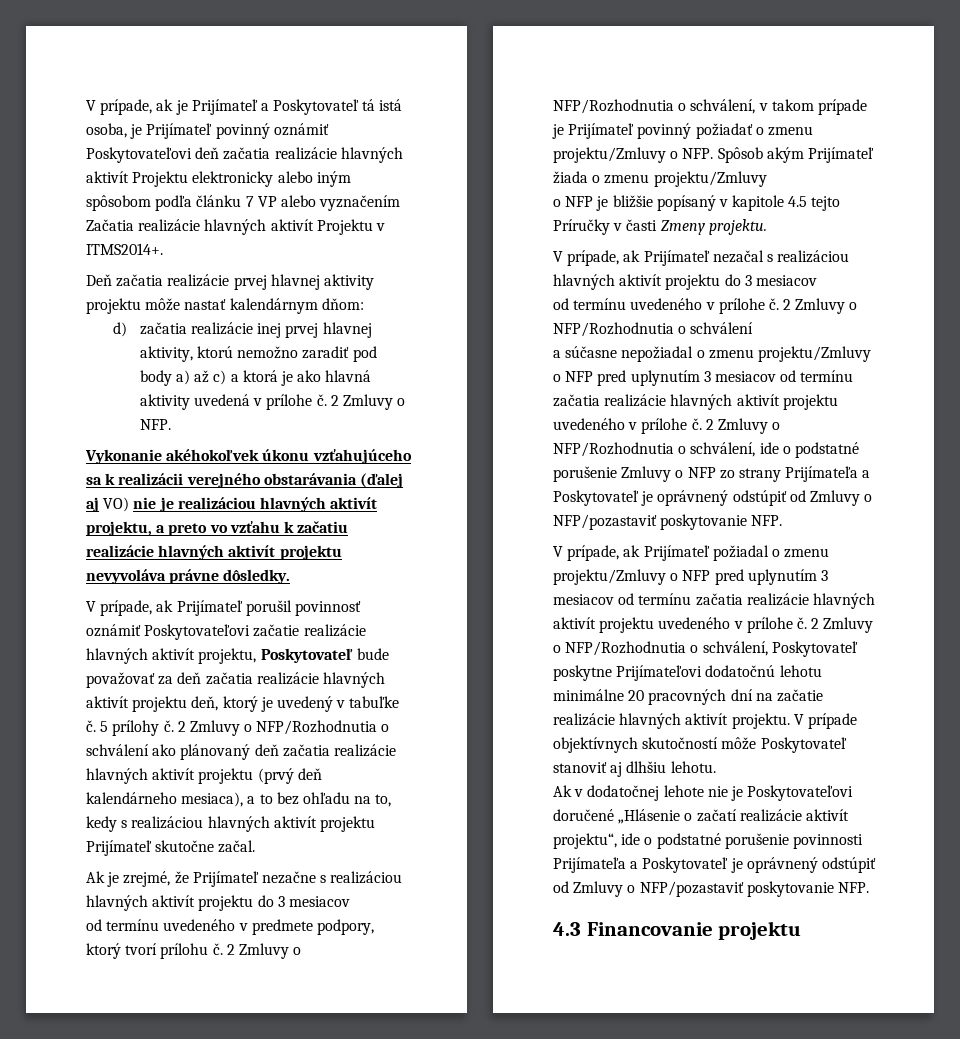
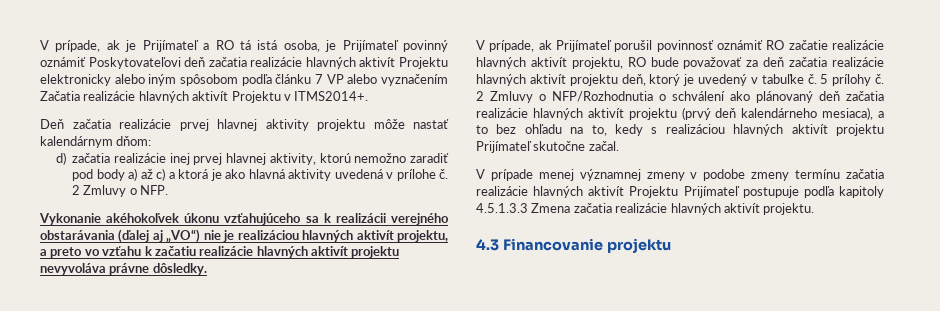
[273,99,360,115] Poskytovateľ -> [215,40,234,50] RO
[103,497,130,512] VO) -> [166,229,201,243] „VO“)
[144,624,251,640] Poskytovateľovi -> [766,40,785,50] RO
[260,648,353,663] Poskytovateľ -> [627,57,646,67] RO
[86,871,403,887] [86,895,350,911] [86,919,374,935] [86,943,302,959] [553,99,867,115] [552,123,813,139] [553,147,874,163] [553,171,767,187] [553,195,841,211] [553,219,767,235] [553,250,850,266] [553,274,817,290] [553,298,858,314] [553,322,754,337] [553,346,871,362] [553,370,854,386] [553,394,838,410] [553,418,781,434] [553,442,859,458] [553,466,871,482] [553,490,873,506] [553,514,783,530] [553,545,830,561] [553,569,828,585] [553,593,875,609] [553,617,874,633] [553,641,858,657] [553,665,822,681] [553,689,823,705] [553,713,857,729] [553,737,847,753] [553,761,716,777] [553,785,854,801] [553,809,849,824] [553,833,863,849] [553,857,876,873] [553,881,869,897] Ak je zrejmé, že Prijímateľ nezačne s realizáciou hlavných aktivít projektu do 3 mesiacov // od termínu uvedeného v predmete podpory, ktorý tvorí prílohu č. 2 Zmluvy o NFP/Rozhodnutia o schválení, v takom prípade je Prijímateľ povinný požiadať o zmenu projektu/Zmluvy o NFP. Spôsob akým Prijímateľ žiada o zmenu projektu/Zmluvy // o NFP je bližšie popísaný v kapitole 4.5 tejto Príručky v časti Zmeny projektu. // V prípade, ak Prijímateľ nezačal s realizáciou hlavných aktivít projektu do 3 mesiacov // od termínu uvedeného v prílohe č. 2 Zmluvy o NFP/Rozhodnutia o schválení // a súčasne nepožiadal o zmenu projektu/Zmluvy o NFP pred uplynutím 3 mesiacov od termínu začatia realizácie hlavných aktivít projektu uvedeného v prílohe č. 2 Zmluvy o NFP/Rozhodnutia o schválení, ide o podstatné porušenie Zmluvy o NFP zo strany Prijímateľa a Poskytovateľ je oprávnený odstúpiť od Zmluvy o NFP/pozastaviť poskytovanie NFP. // V prípade, ak Prijímateľ požiadal o zmenu projektu/Zmluvy o NFP pred uplynutím 3 mesiacov od termínu začatia realizácie hlavných aktivít projektu uvedeného v prílohe č. 2 Zmluvy o NFP/Rozhodnutia o schválení, Poskytovateľ poskytne Prijímateľovi dodatočnú lehotu minimálne 20 pracovných dní na začatie realizácie hlavných aktivít projektu. V prípade objektívnych skutočností môže Poskytovateľ stanoviť aj dlhšiu lehotu. // Ak v dodatočnej lehote nie je Poskytovateľovi doručené „Hlásenie o začatí realizácie aktivít projektu“, ide o podstatné porušenie povinnosti Prijímateľa a Poskytovateľ je oprávnený odstúpiť od Zmluvy o NFP/pozastaviť poskytovanie NFP. -> [476,169,884,181] [476,186,884,198] [476,203,815,215] V prípade menej významnej zmeny v podobe zmeny termínu začatia realizácie hlavných aktivít Projektu Prijímateľ postupuje podľa kapitoly 4.5.1.3.3 Zmena začatia realizácie hlavných aktivít projektu.

